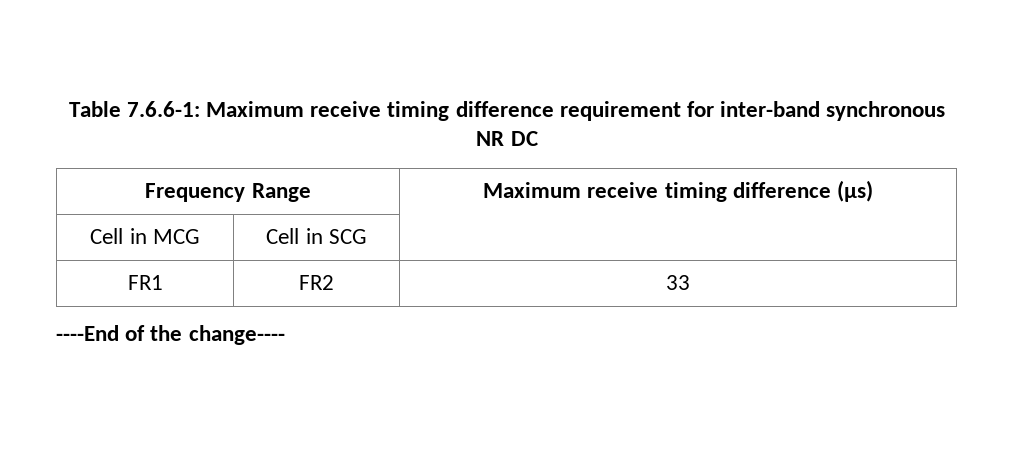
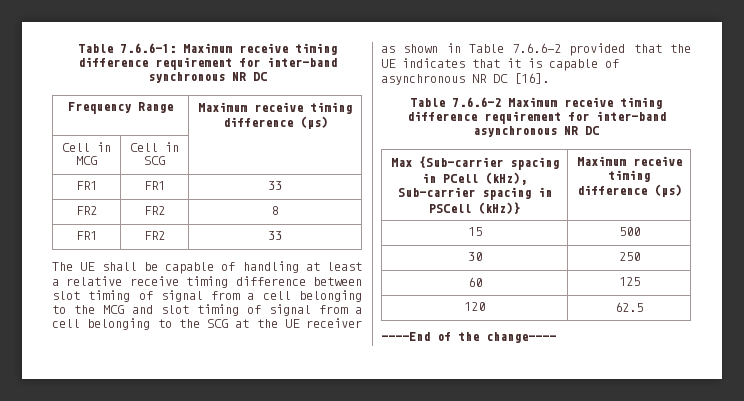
[299,275,334,290] [666,275,690,290] FR2 | 33 -> [144,181,165,190] [268,181,282,190] [76,206,97,215] [144,206,165,215] [271,206,279,215] [76,231,97,240] [144,231,165,240] [268,231,282,240] [52,261,362,274] [52,276,362,288] [52,290,362,302] [52,304,362,316] [52,318,362,330] [381,43,691,56] [381,58,619,71] [381,73,549,85] [410,97,662,109] [406,111,666,124] [473,126,599,137] [390,156,559,170] [422,172,527,185] [397,187,552,200] [429,202,520,214] [576,156,682,166] [608,170,650,182] [576,184,682,197] [467,227,482,236] [618,227,640,236] [467,252,482,261] [618,252,640,261] [467,277,482,287] [618,277,640,286] [464,302,485,311] [615,302,643,312] FR1 | 33 // FR2 | FR2 | 8 // FR1 | FR2 | 33 // The UE shall be capable of handling at least a relative receive timing difference between slot timing of signal from a cell belonging to the MCG and slot timing of signal from a cell belonging to the SCG at the UE receiver as shown in Table 7.6.6-2 provided that the UE indicates that it is capable of asynchronous NR DC [16]. // Table 7.6.6-2 Maximum receive timing difference requirement for inter-band asynchronous NR DC // Max {Sub-carrier spacing in PCell (kHz), Sub-carrier spacing in PSCell (kHz)} | Maximum receive timing difference (µs) // 15 | 500 // 30 | 250 // 60 | 125 // 120 | 62.5

